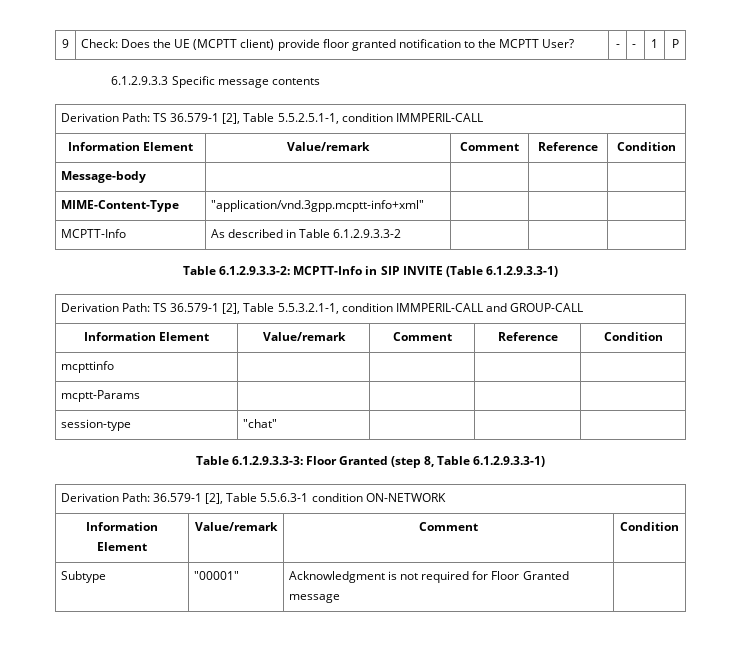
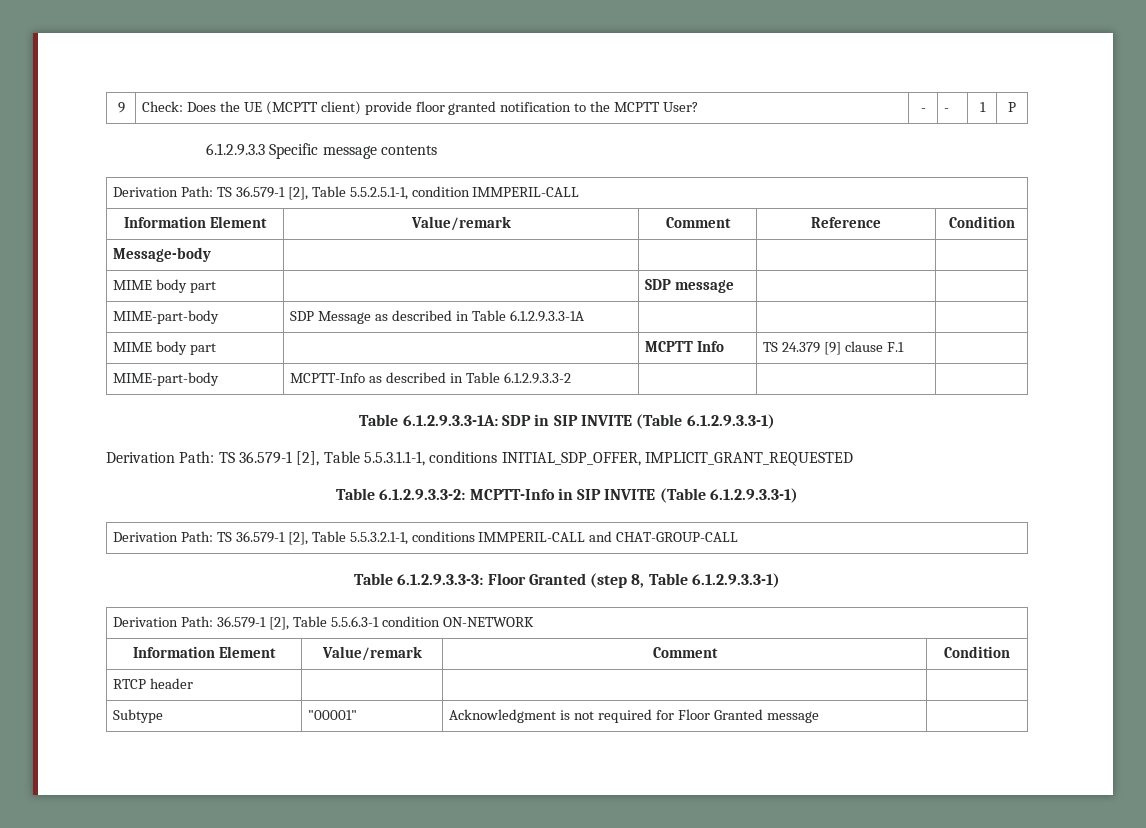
[60,200,179,212] [210,200,424,212] [60,229,126,238] [210,229,225,238] MIME-Content-Type | "application/vnd.3gpp.mcptt-info+xml" | | | // MCPTT-Info | As -> [113,279,216,293] [645,279,735,293] [113,310,220,324] [290,310,584,324] [113,341,216,355] [645,341,725,352] [763,341,904,355] [113,372,220,386] [290,373,383,383] MIME body part | | SDP message | | // MIME-part-body | SDP Message as described in Table 6.1.2.9.3.3-1A | | | // MIME body part | | MCPTT Info | TS 24.379 [9] clause F.1 | // MIME-part-body | MCPTT-Info as
(402, 233) none -> [359,414,775,429] [106,451,853,466] // Table 6.1.2.9.3.3-1A: SDP in SIP INVITE (Table 6.1.2.9.3.3-1) // Derivation Path: TS 36.579-1 [2], Table 5.5.3.1.1-1, conditions INITIAL_SDP_OFFER, IMPLICIT_GRANT_REQUESTED
[341,303,393,312] condition -> [411,531,475,542] conditions
[509,303,583,312] [83,332,210,341] [262,332,346,341] [392,332,452,341] [497,332,558,341] [603,332,663,341] [60,361,114,373] [60,390,140,402] [60,419,131,431] [242,419,277,428] GROUP-CALL // Information Element | Value/remark | Comment | Reference | Condition // mcpttinfo | | | | // mcptt-Params | | | | // session-type | "chat" | | | -> [616,532,739,542] CHAT-GROUP-CALL
(679, 526) none -> [113,678,194,689] // RTCP header | | |

